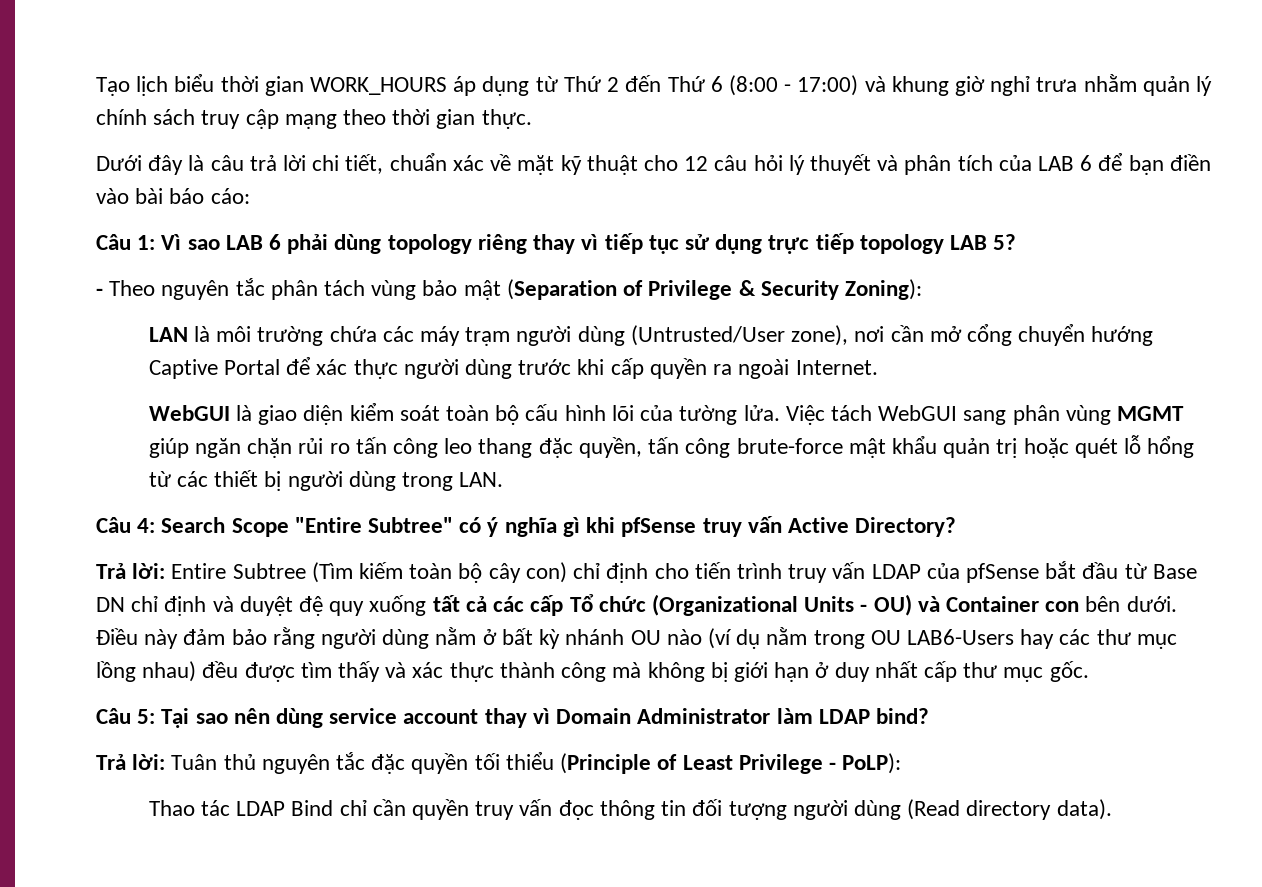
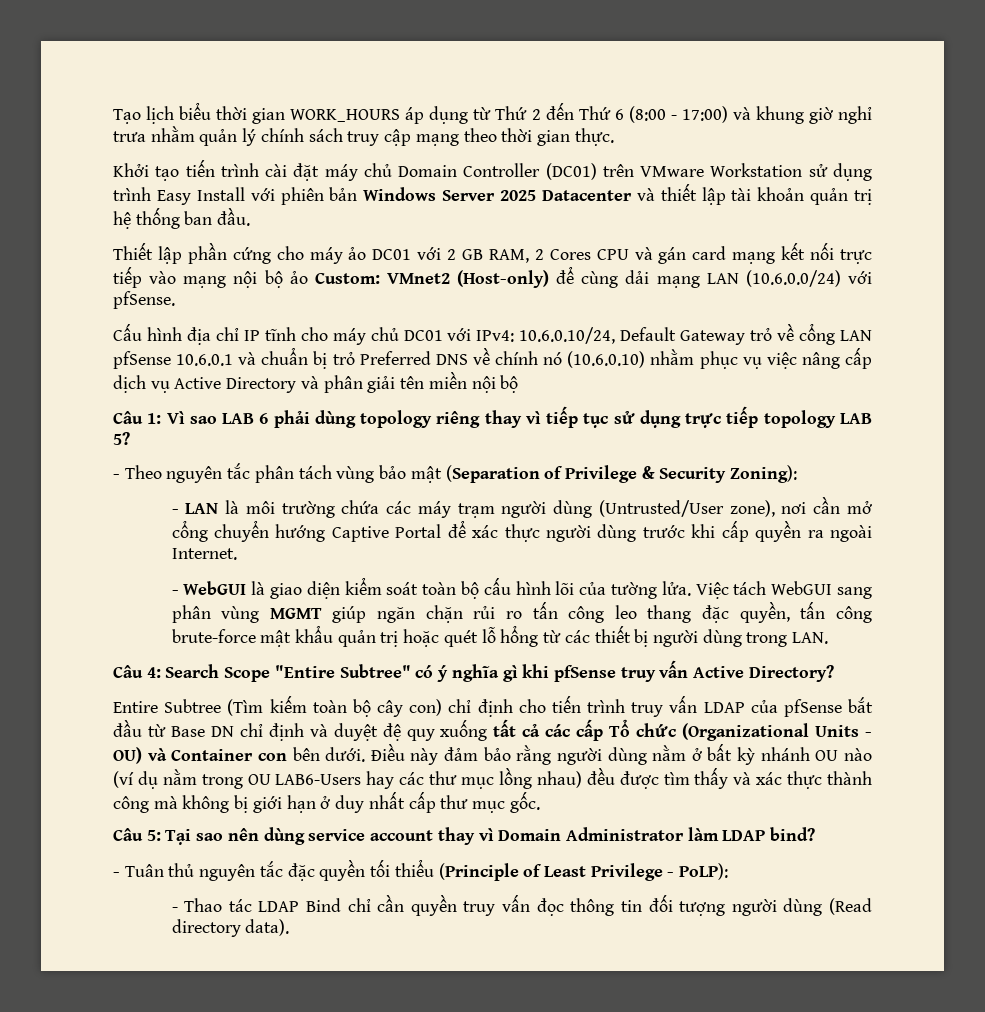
[96,153,1211,175] [96,188,250,204] Dưới đây là câu trả lời chi tiết, chuẩn xác về mặt kỹ thuật cho 12 câu hỏi lý thuyết và phân tích của LAB 6 để bạn điền vào bài báo cáo: -> [113,159,872,181] [113,183,872,205] [113,207,251,229] [113,242,873,264] [113,266,872,288] [113,291,175,309] [113,323,873,345] [113,347,873,369] [113,371,519,393] Khởi tạo tiến trình cài đặt máy chủ Domain Controller (DC01) trên VMware Workstation sử dụng trình Easy Install với phiên bản Windows Server 2025 Datacenter và thiết lập tài khoản quản trị hệ thống ban đầu. // Thiết lập phần cứng cho máy ảo DC01 với 2 GB RAM, 2 Cores CPU và gán card mạng kết nối trực tiếp vào mạng nội bộ ảo Custom: VMnet2 (Host-only) để cùng dải mạng LAN (10.6.0.0/24) với pfSense. // Cấu hình địa chỉ IP tĩnh cho máy chủ DC01 với IPv4: 10.6.0.10/24, Default Gateway trỏ về cổng LAN pfSense 10.6.0.1 và chuẩn bị trỏ Preferred DNS về chính nó (10.6.0.10) nhằm phục vụ việc nâng cấp dịch vụ Active Directory và phân giải tên miền nội bộ
(922, 289) none -> [171,509,179,514] -
(878, 367) none -> [171,590,179,595] -
[96,563,166,579] Trả lời: -> (834, 673) none
[96,754,166,770] Trả lời: -> [113,872,120,877] -
(902, 763) none -> [171,907,178,912] -

